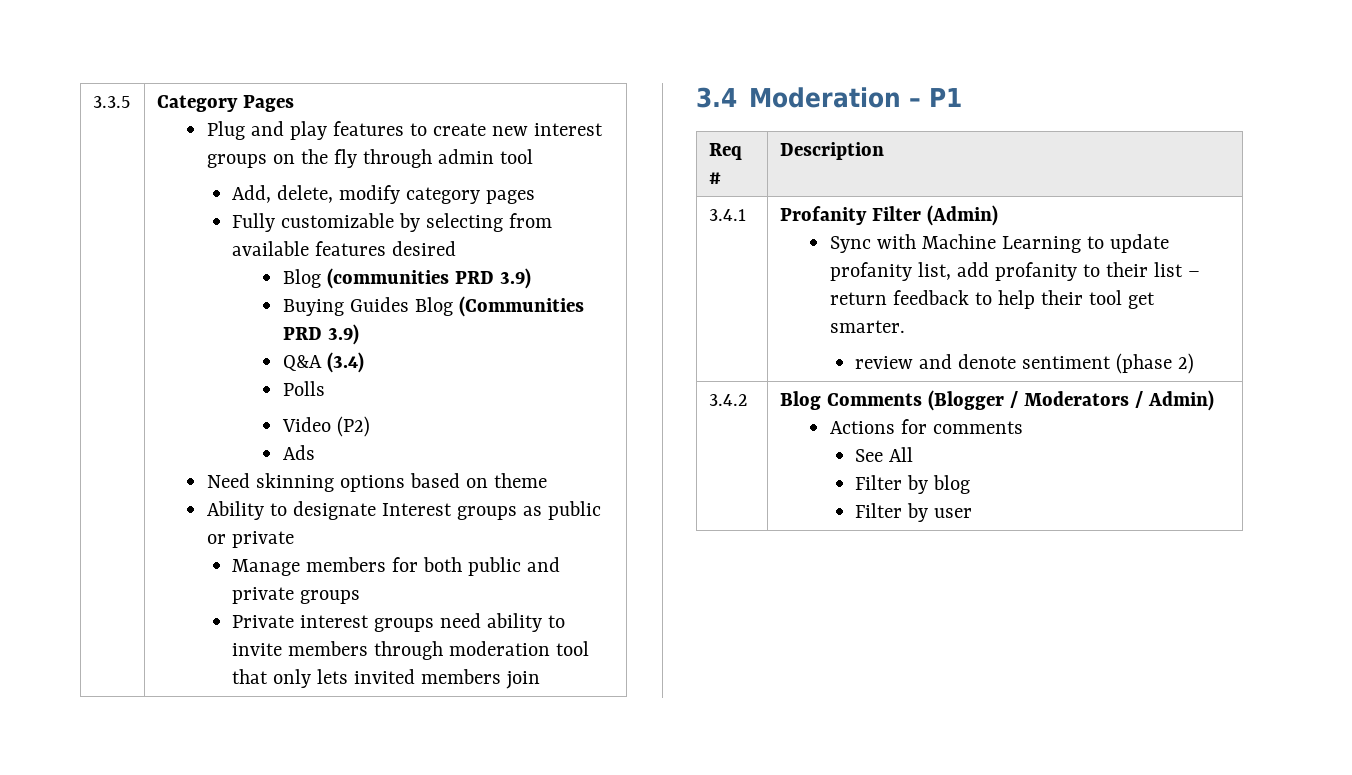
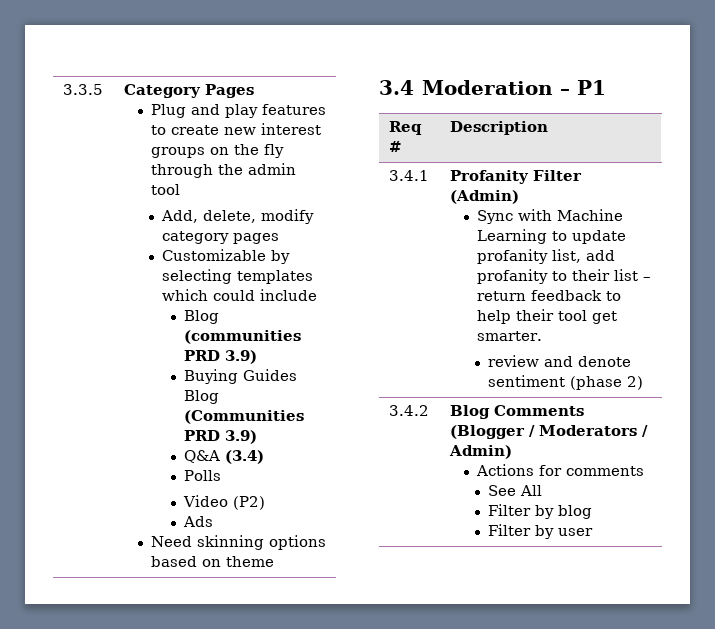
(432, 158) none -> [217,164,243,175] the
[232,213,553,232] [232,241,457,256] Fully customizable by selecting from available features desired -> [161,249,290,264] [161,269,313,284] [161,289,317,301] Customizable by selecting templates which could include
[207,501,601,520] [207,531,294,548] [232,557,561,576] [232,587,361,604] [232,613,566,632] [232,641,590,660] [232,669,541,689] // Ability to designate Interest groups as public or private // Manage members for both public and private groups // Private interest groups need ability to invite members through moderation tool that only lets invited members join -> (274, 561) none

